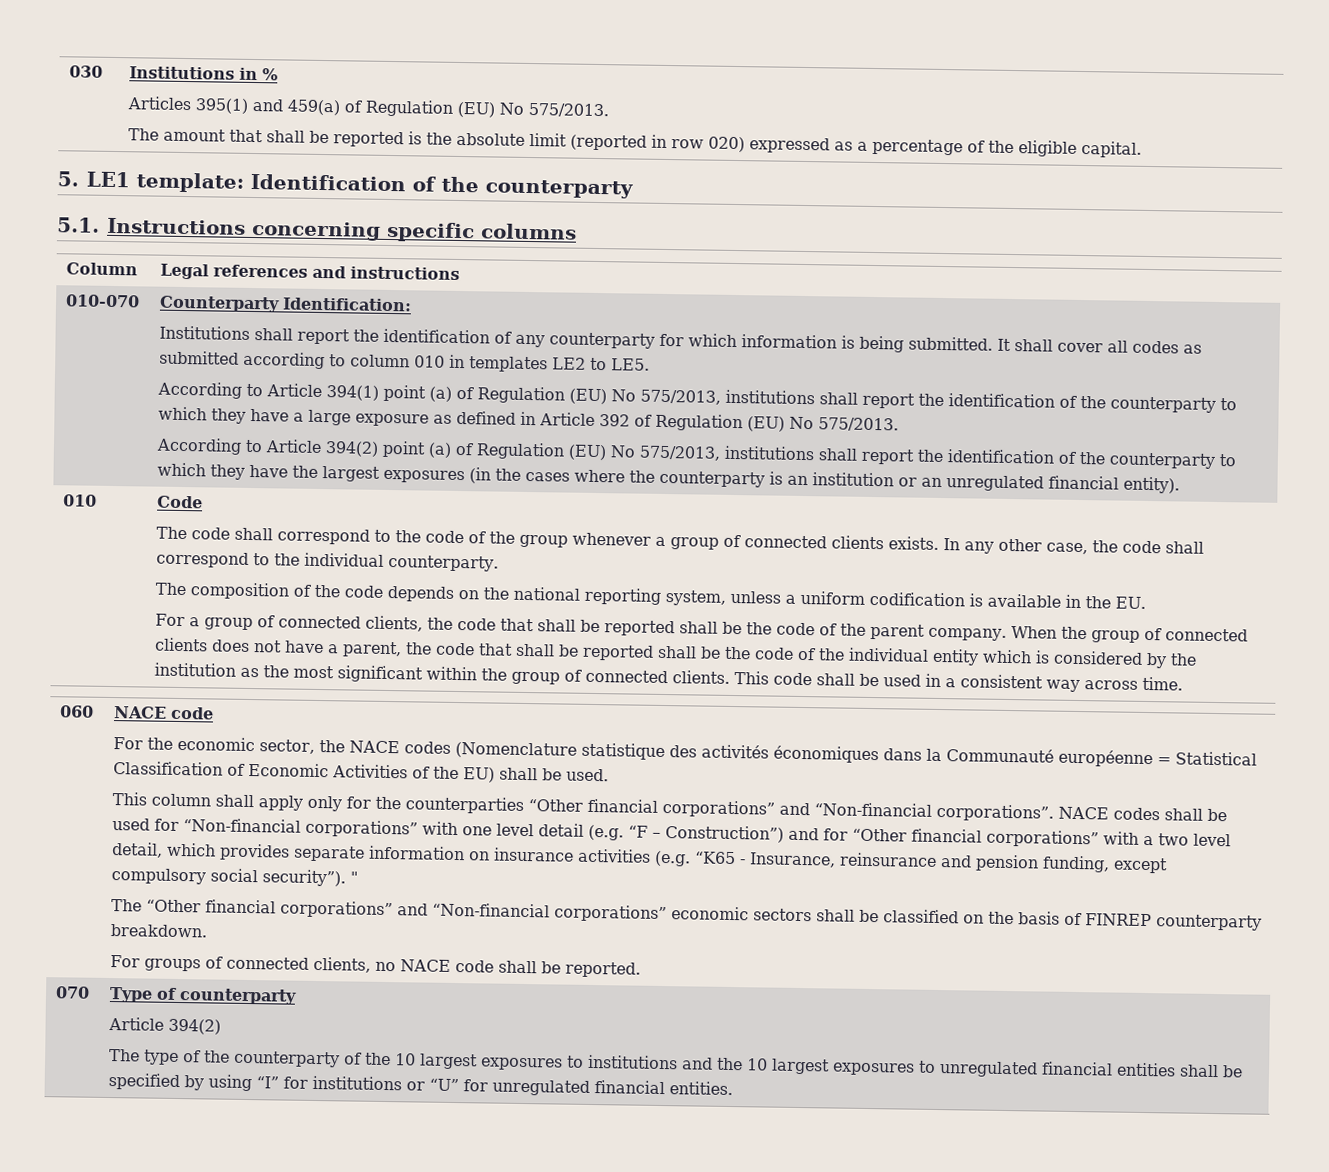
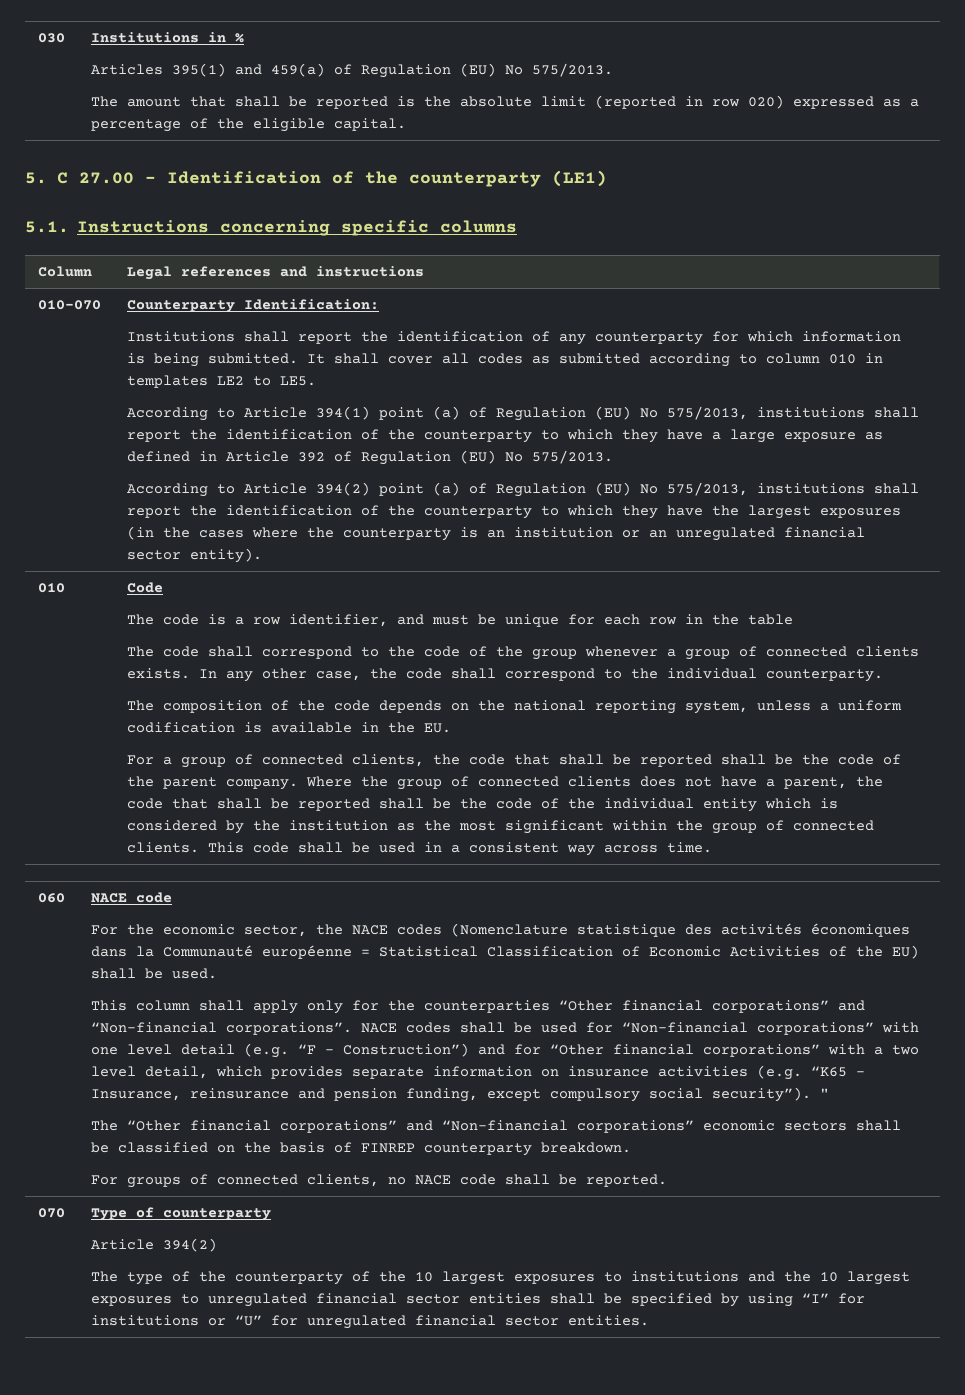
[86,171,244,193] LE1 template: -> [57,172,157,184] C 27.00 -
(634, 189) none -> [552,170,608,187] (LE1)
(1120, 482) none -> [126,550,181,560] sector
(204, 502) none -> [126,614,793,627] // The code is a row identifier, and must be unique for each row in the table
[1011,626,1058,639] When -> [305,776,352,787] Where
(1114, 1068) none -> [405,1294,460,1304] sector
(666, 1087) none -> [504,1316,559,1326] sector

